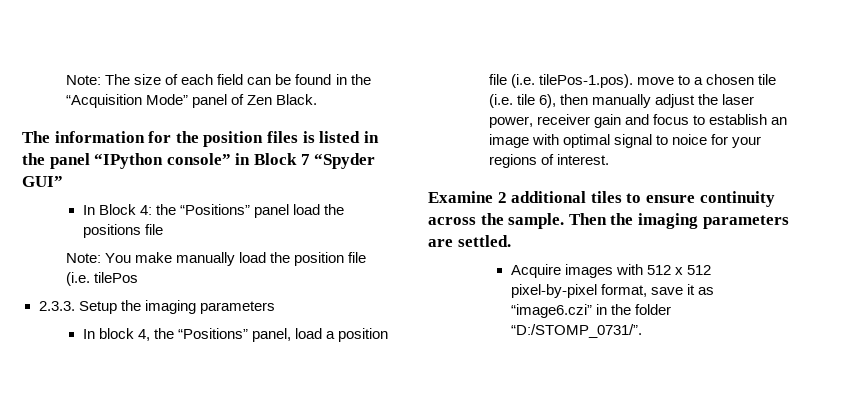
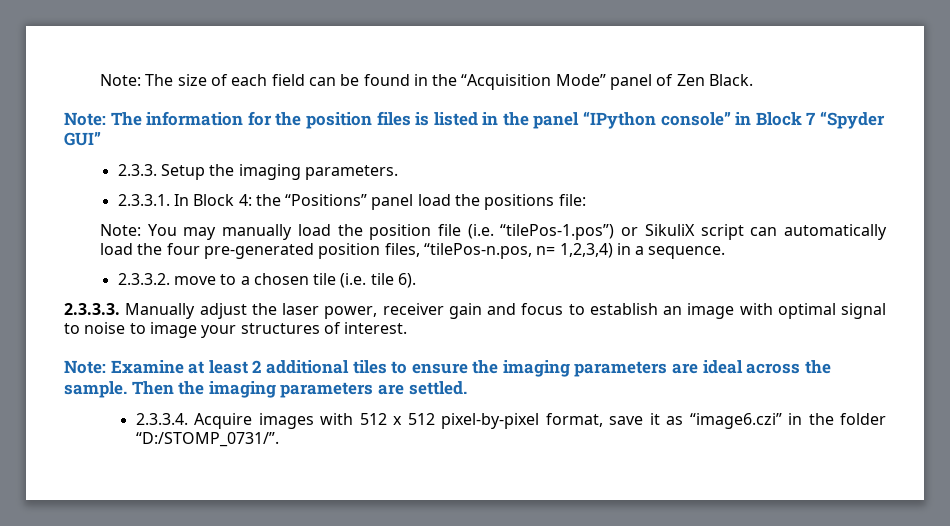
(318, 99) none -> [64,112,106,126] Note:
(63, 181) none -> [117,164,398,180] [117,194,170,206] 2.3.3. Setup the imaging parameters. // 2.3.3.1.
[144,224,163,235] file -> [558,194,586,206] file:
[135,252,173,263] make -> [183,227,217,240] may
[94,272,139,283] [38,300,275,314] [82,328,388,342] [488,74,633,88] tilePos // 2.3.3. Setup the imaging parameters // In block 4, the “Positions” panel, load a position file (i.e. tilePos-1.pos). -> [500,224,887,240] [99,243,726,259] [117,273,170,285] “tilePos-1.pos”) or SikuliX script can automatically load the four pre-generated position files, “tilePos-n.pos, n= 1,2,3,4) in a sequence. // 2.3.3.2.
[538,94,651,108] 6), then manually -> [398,273,417,288] [64,303,196,319] 6). // 2.3.3.3. Manually
[671,134,761,148] [488,154,609,168] [428,191,493,203] noice for your regions of interest. // Examine -> [84,322,408,338] [64,360,248,374] noise to image your structures of interest. // Note: Examine at least
[699,191,775,207] continuity -> [472,360,743,377] the imaging parameters are ideal
(511, 241) none -> [135,413,188,425] 2.3.3.4.

